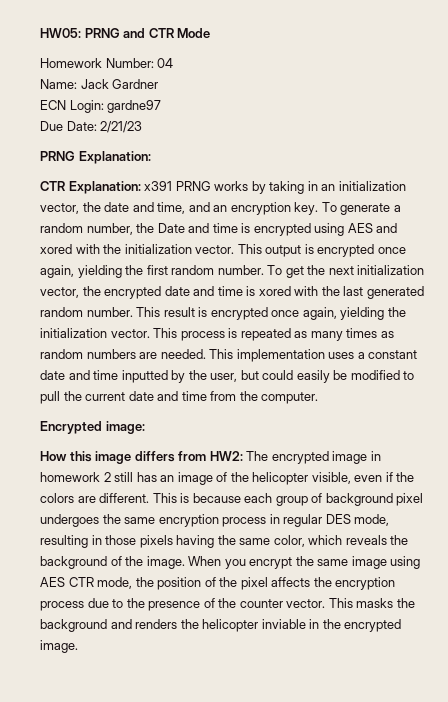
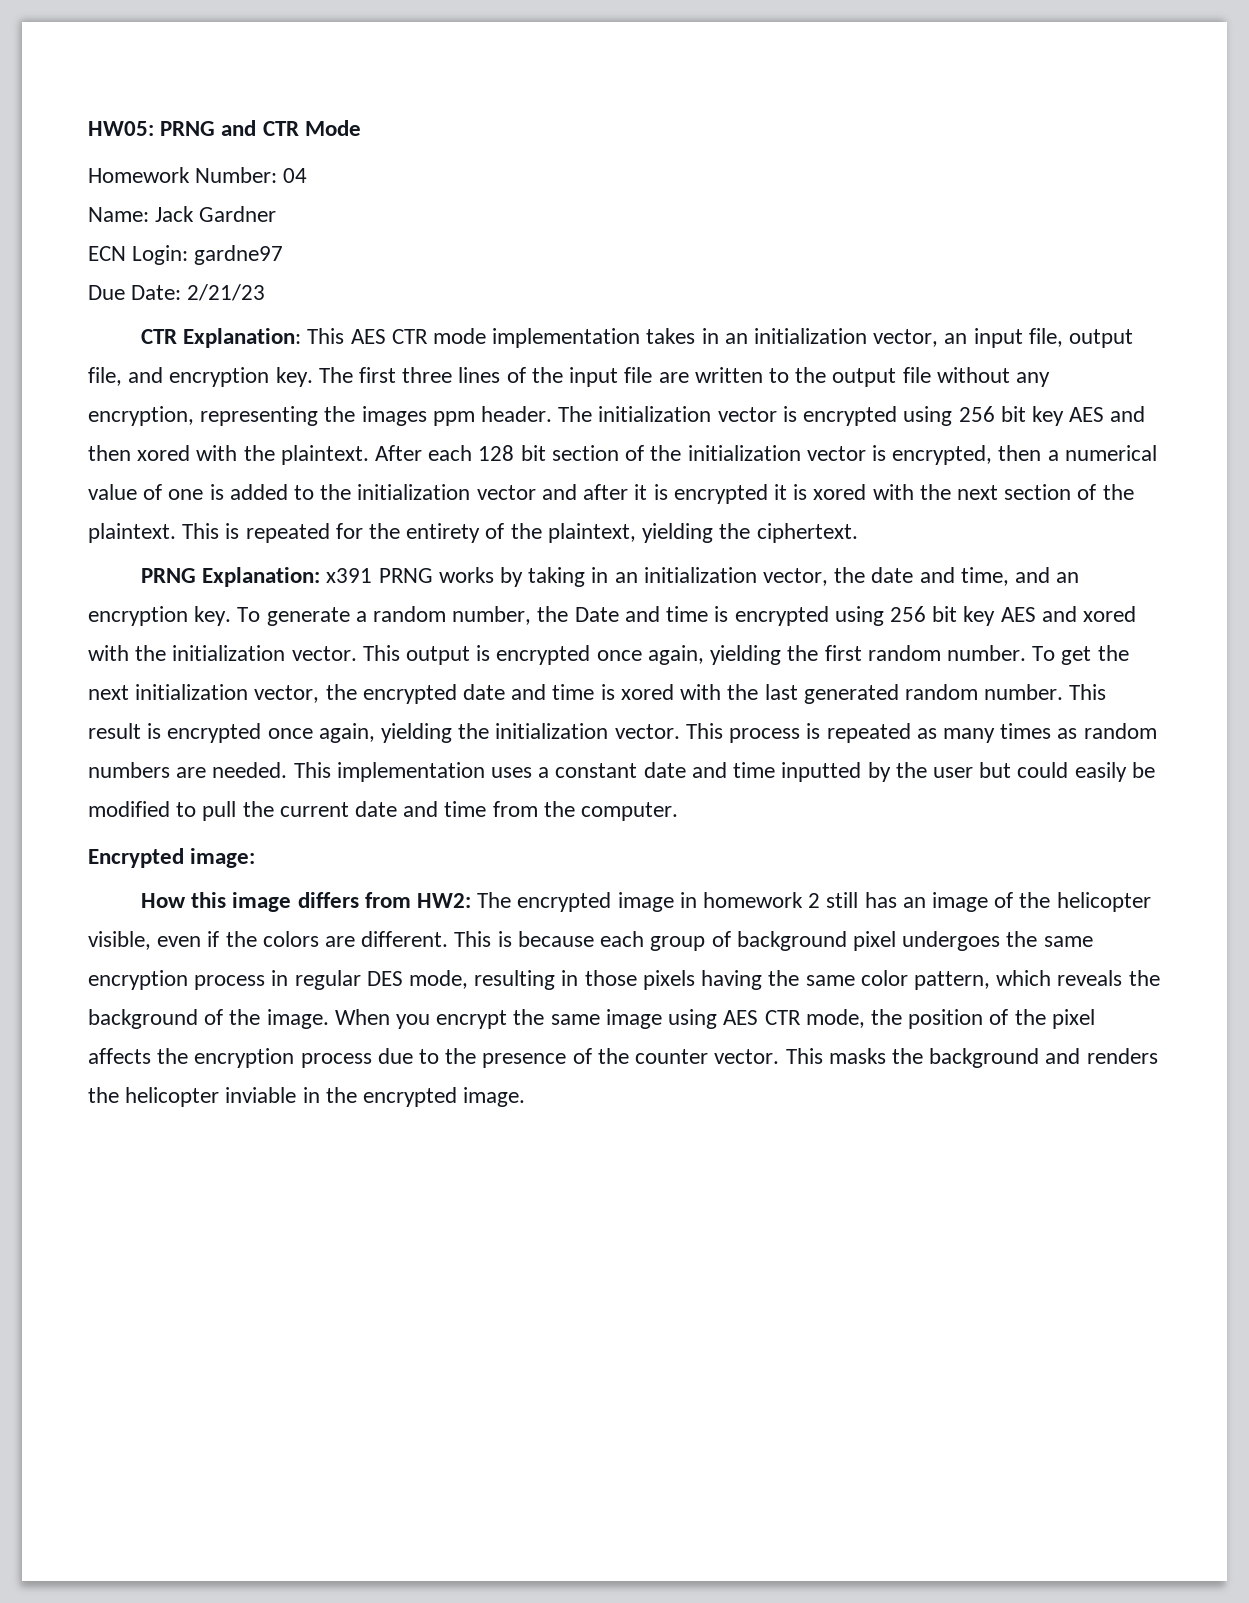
(143, 127) none -> [140,328,1134,348] [88,367,1050,387] [88,406,1146,426] [88,445,1157,465] [88,484,1134,504] [88,523,858,543] // CTR Explanation: This AES CTR mode implementation takes in an initialization vector, an input file, output file, and encryption key. The first three lines of the input file are written to the output file without any encryption, representing the images ppm header. The initialization vector is encrypted using 256 bit key AES and then xored with the plaintext. After each 128 bit section of the initialization vector is encrypted, then a numerical value of one is added to the initialization vector and after it is encrypted it is xored with the next section of the plaintext. This is repeated for the entirety of the plaintext, yielding the ciphertext.
[40,181,141,194] // CTR Explanation: -> (321, 577) none
(345, 229) none -> [889,606,996,626] 256 bit key
[210,373,238,382] user, -> [932,767,973,778] user
[273,535,305,547] color, -> [860,970,990,990] color pattern,

